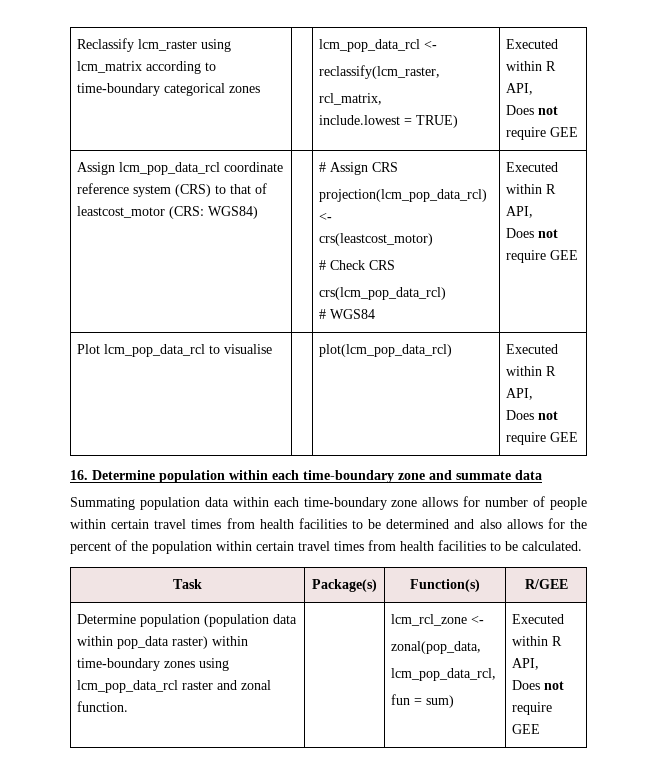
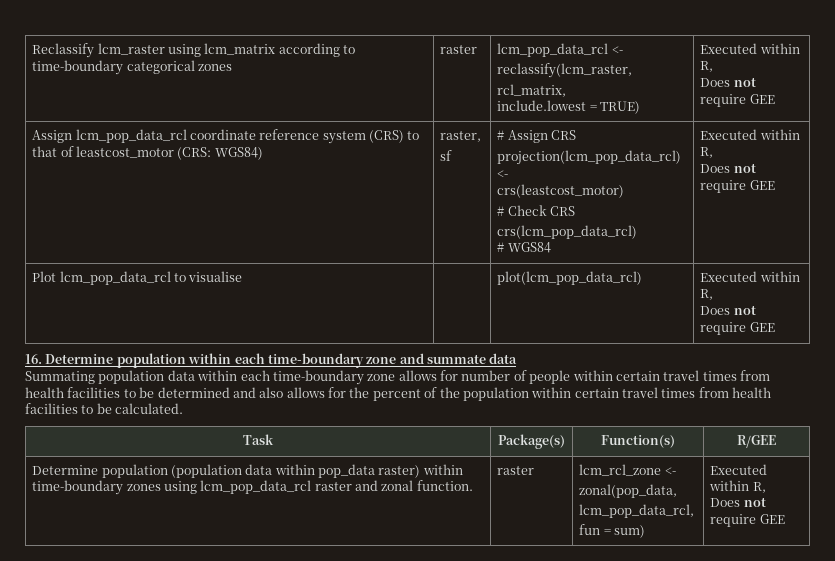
(261, 89) none -> [440,45,478,54] raster
[546,61,557,71] [506,83,534,95] R API, -> [700,61,714,72] R,
(259, 212) none -> [440,131,482,142] [440,150,453,161] raster, // sf
[546,184,557,194] [506,206,534,218] R API, -> [700,147,714,158] R,
[546,366,557,376] [506,388,534,400] R API, -> [700,289,714,300] R,
(129, 706) none -> [497,466,535,475] raster
[552,636,563,646] [512,658,540,670] R API, -> [752,482,766,493] R,

